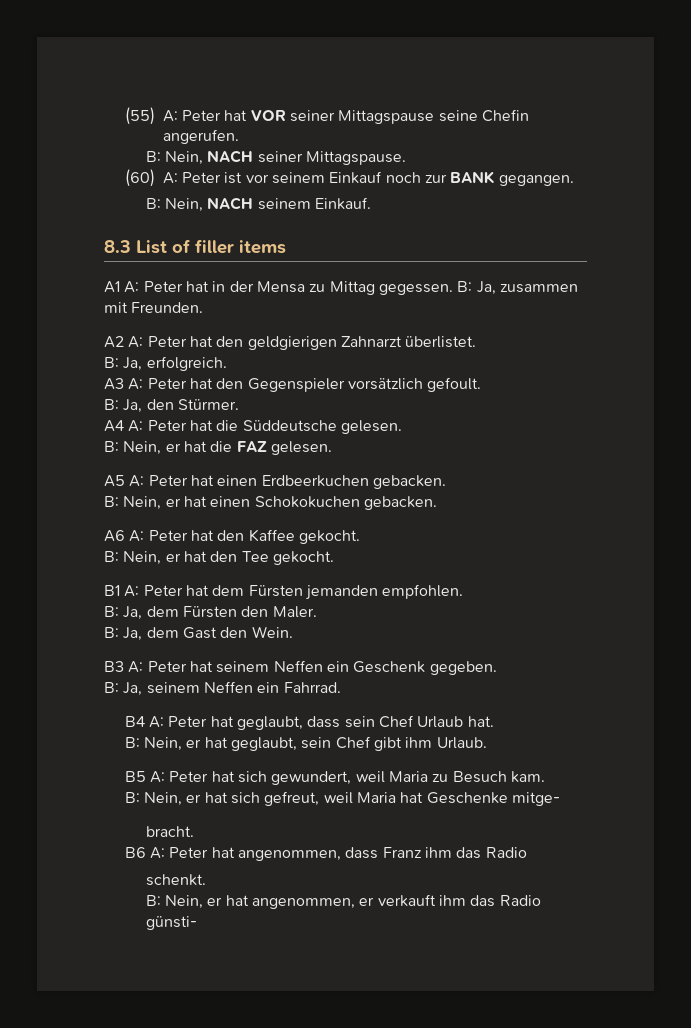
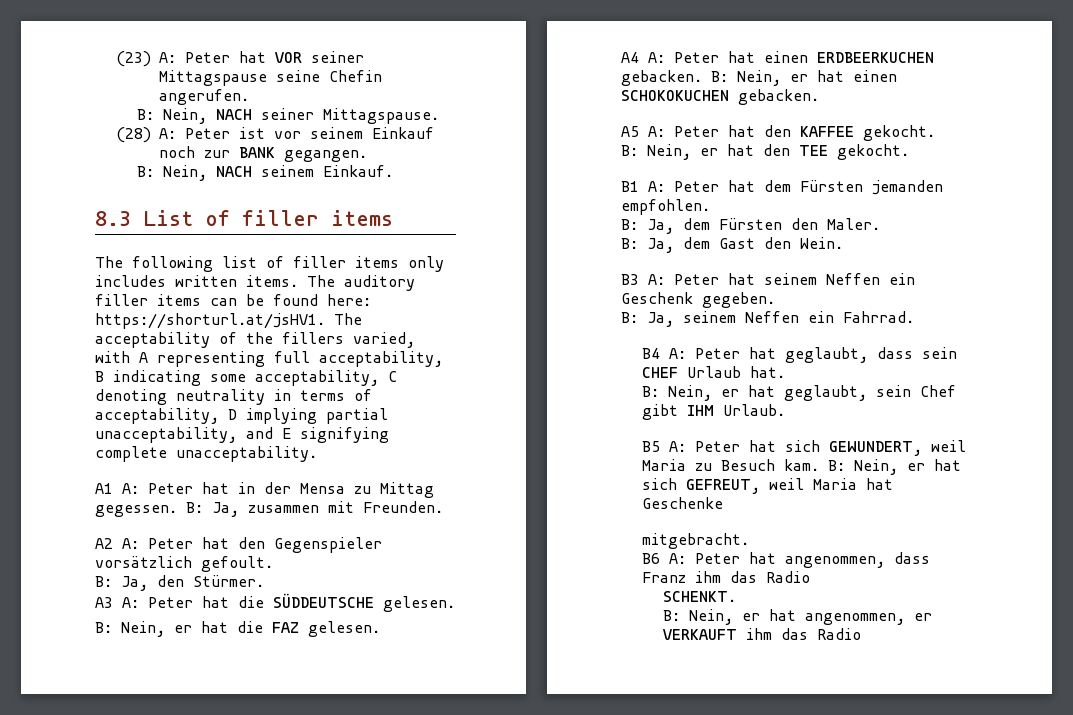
[124,107,155,125] (55) -> [115,51,151,67] (23)
[124,169,155,187] (60) -> [115,127,151,143] (28)
(286, 247) none -> [95,256,444,272] [95,275,415,291] [95,294,371,306] [95,313,362,329] [95,332,415,348] [95,351,443,367] [95,370,397,386] [95,389,372,405] [95,408,388,424] [95,427,389,443] [95,446,317,462] // The following list of filler items only includes written items. The auditory filler items can be found here: https://shorturl.at/jsHV1. The acceptability of the fillers varied, with A representing full acceptability, B indicating some acceptability, C denoting neutrality in terms of acceptability, D implying partial unacceptability, and E signifying complete unacceptability.
[247,336,477,350] [104,356,227,371] [104,378,244,390] geldgierigen Zahnarzt überlistet. // B: Ja, erfolgreich. // A3 A: Peter hat den -> (265, 543) none
[104,420,124,432] A4 -> [95,597,113,608] A3
[242,420,337,432] Süddeutsche -> [273,593,374,608] SÜDDEUTSCHE
[104,475,125,487] A5 -> [621,52,639,63] A4
[261,475,446,489] Erdbeerkuchen gebacken. // -> [817,52,934,63] [621,70,702,86] ERDBEERKUCHEN gebacken.
[254,496,437,510] [104,529,295,542] Schokokuchen gebacken. // A6 A: Peter hat den Kaffee -> [621,89,819,105] [621,125,854,137] SCHOKOKUCHEN gebacken. // A5 A: Peter hat den KAFFEE
[241,551,269,562] Tee -> [799,145,828,156] TEE
[379,715,415,728] Chef -> [641,367,678,378] CHEF
[405,737,433,748] ihm -> [686,405,714,416] IHM
[271,771,352,785] gewundert, -> [828,441,922,456] GEWUNDERT,
(546, 777) // -> (819, 465) none
[264,791,320,806] gefreut, -> [685,479,760,494] GEFREUT,
[512,792,561,806] [145,826,194,837] mitge- // bracht. -> [641,533,749,549] // mitgebracht.
[145,874,206,886] schenkt. -> [662,591,736,602] SCHENKT.
[377,894,541,907] [145,916,197,930] verkauft ihm das Radio günsti- -> [662,628,861,640] VERKAUFT ihm das Radio

